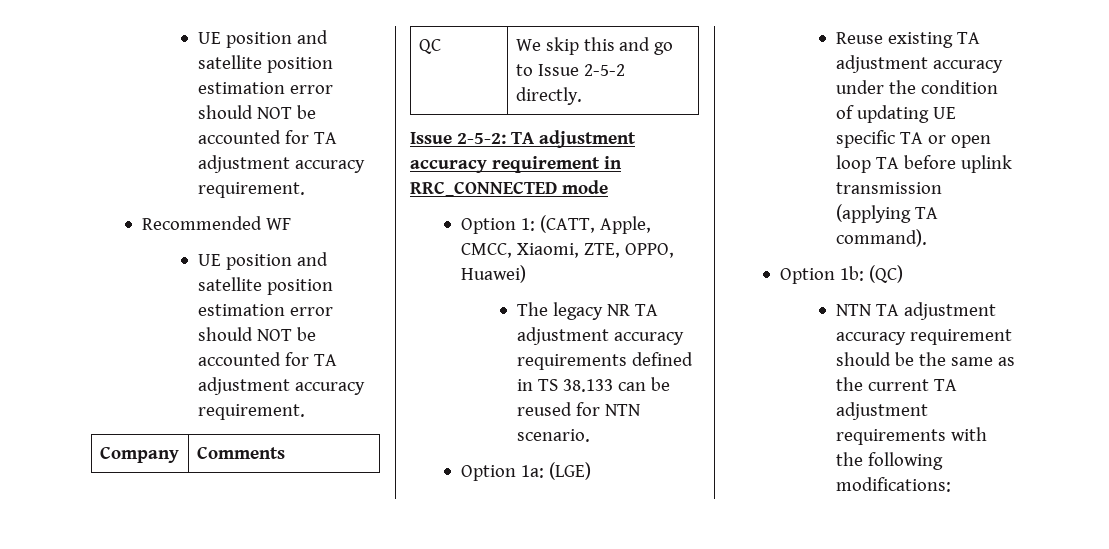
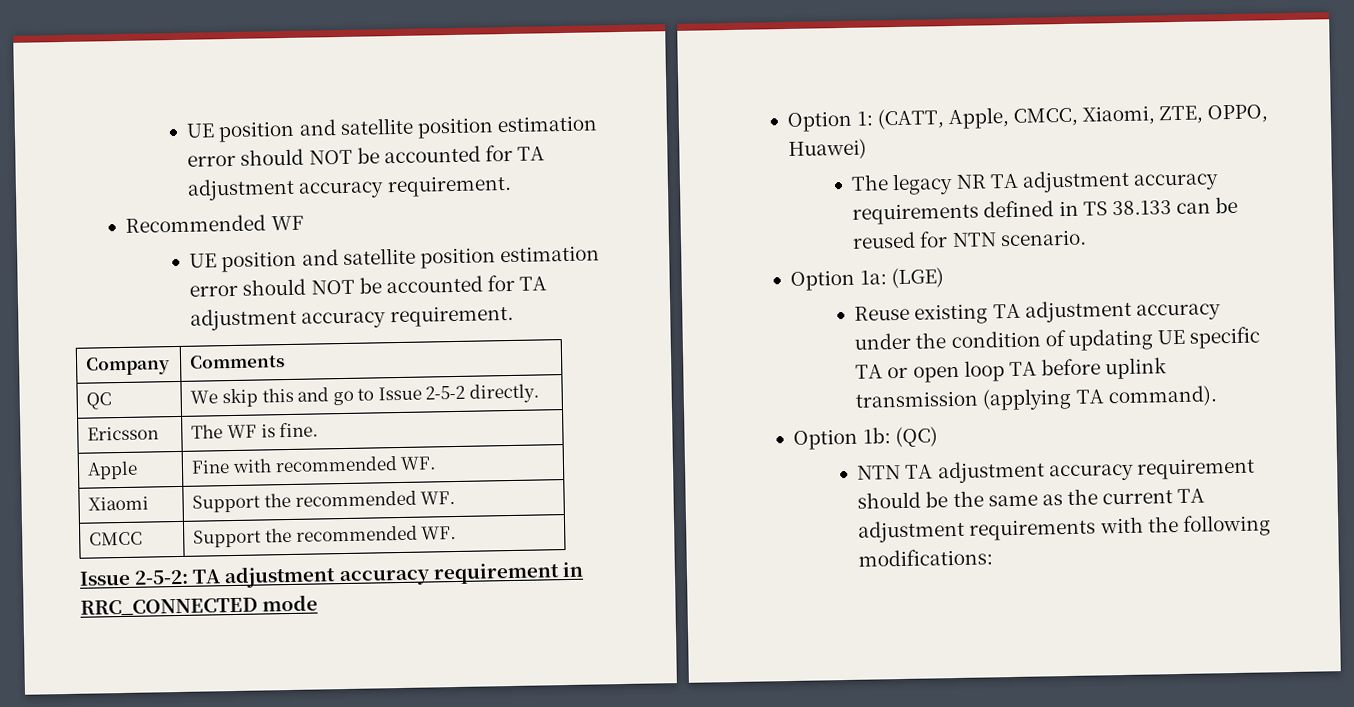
(582, 96) none -> [87,426,160,441] [191,422,320,439] [87,460,139,480] [191,456,438,474] [88,496,150,511] [192,490,457,513] [89,531,144,546] [193,525,458,548] // Ericsson | The WF is fine. // Apple | Fine with recommended WF. // Xiaomi | Support the recommended WF. // CMCC | Support the recommended WF.

